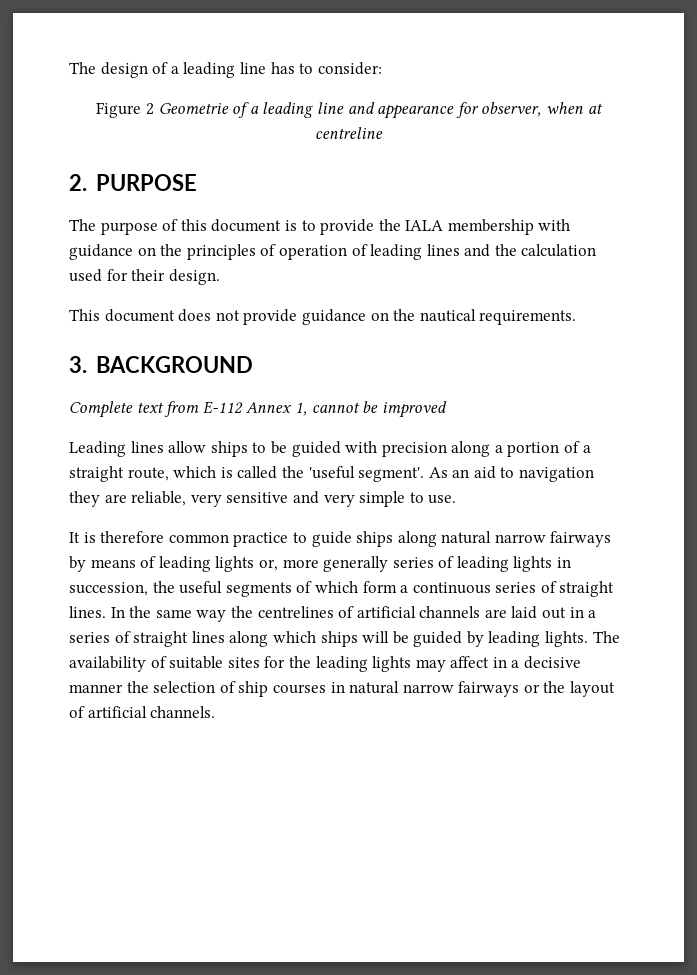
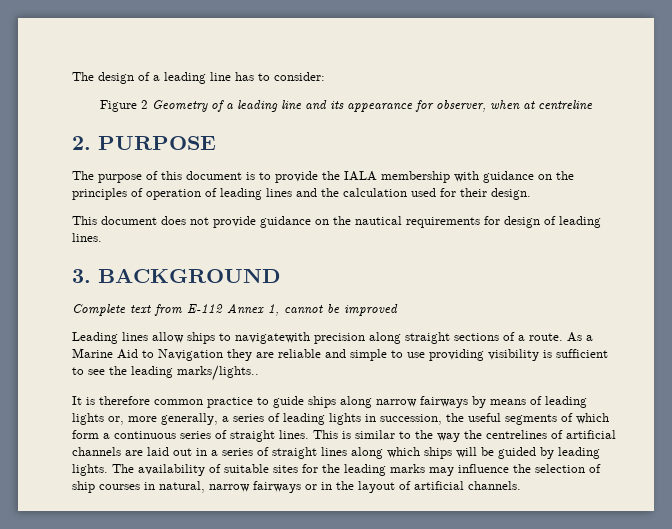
[158,103,229,114] Geometrie -> [152,100,208,112] Geometry
(375, 108) none -> [330,101,344,109] its
[479,310,577,325] requirements. -> [406,216,601,228] [72,233,102,242] requirements for design of leading lines.
[270,441,591,457] [69,466,595,482] [69,491,457,507] be guided with precision along a portion of a straight route, which is called the 'useful segment'. As an aid to navigation they are reliable, very sensitive and very simple to use. -> [235,332,593,344] [72,348,608,361] [72,365,259,381] navigatewith precision along straight sections of a route. As a Marine Aid to Navigation they are reliable and simple to use providing visibility is sufficient to see the leading marks/lights..
[441,531,492,544] natural -> (372, 402) none
[323,556,389,572] generally -> [161,413,229,425] generally, a
[110,606,192,618] In the same -> [313,430,433,439] This is similar to the
[372,656,582,672] [69,684,123,693] lights may affect in a decisive manner -> [390,464,509,476] marks may influence
[349,681,400,694] natural -> [159,481,205,493] natural,
(540, 688) none -> [321,482,332,490] in

